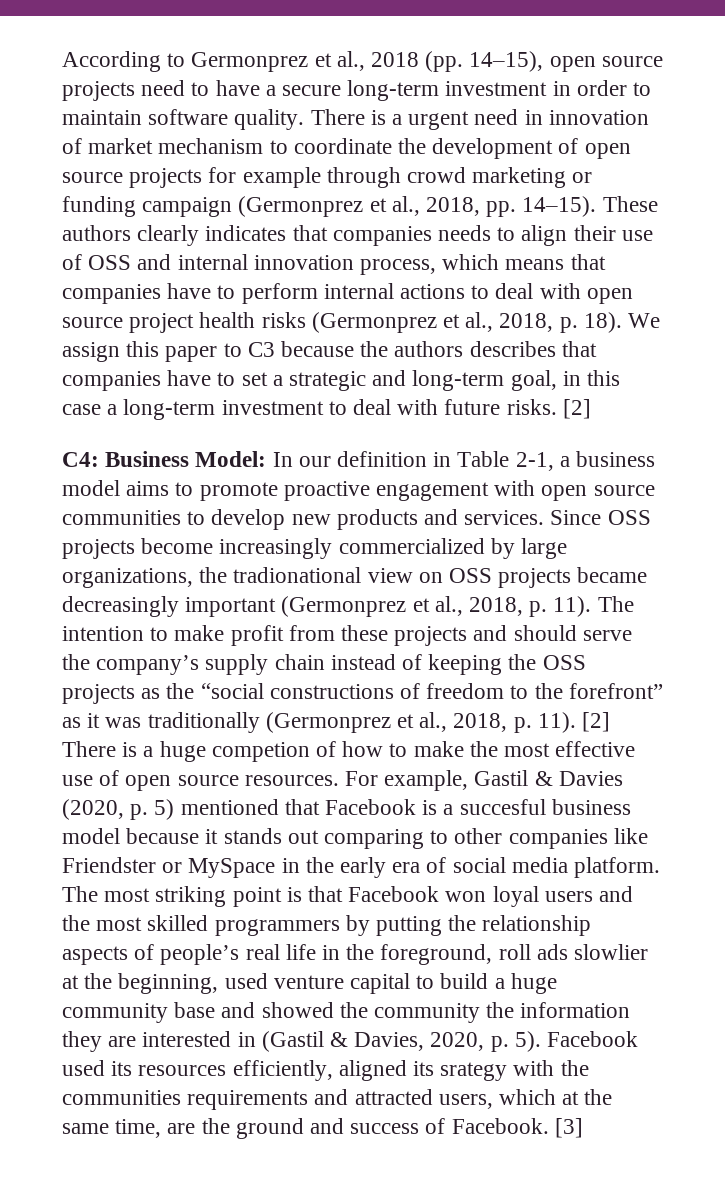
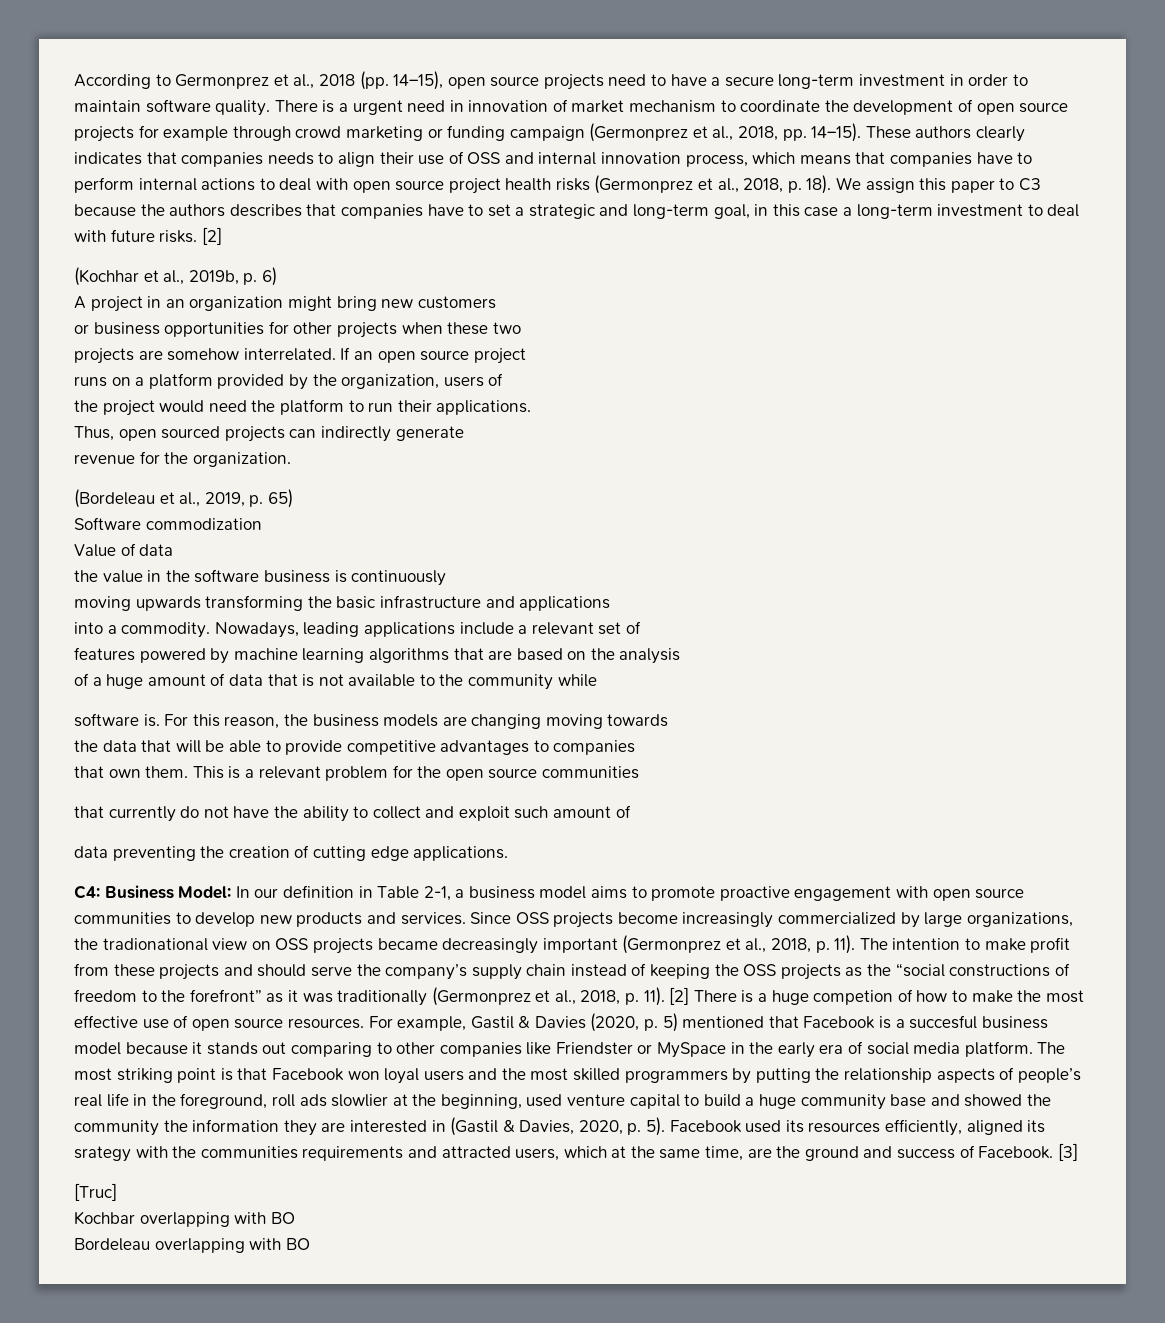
(591, 409) none -> [74,267,277,286] [74,296,496,312] [74,321,521,338] [74,347,526,364] [74,373,504,390] [74,399,532,416] [74,426,464,442] [74,451,291,467] [74,489,293,508] [74,517,262,530] [74,543,174,557] [74,569,447,586] [74,595,611,611] [74,621,641,638] [74,647,681,664] [74,673,597,690] [74,713,669,729] [74,740,636,755] [74,765,640,781] [74,805,631,822] [74,845,509,861] // (Kochhar et al., 2019b, p. 6) // A project in an organization might bring new customers // or business opportunities for other projects when these two // projects are somehow interrelated. If an open source project // runs on a platform provided by the organization, users of // the project would need the platform to run their applications. // Thus, open sourced projects can indirectly generate // revenue for the organization. // (Bordeleau et al., 2019, p. 65) // Software commodization // Value of data // the value in the software business is continuously // moving upwards transforming the basic infrastructure and applications // into a commodity. Nowadays, leading applications include a relevant set of // features powered by machine learning algorithms that are based on the analysis // of a huge amount of data that is not available to the community while // software is. For this reason, the business models are changing moving towards // the data that will be able to provide competitive advantages to companies // that own them. This is a relevant problem for the open source communities // that currently do not have the ability to collect and exploit such amount of // data preventing the creation of cutting edge applications.
(583, 1128) none -> [74,1183,117,1201] [74,1211,295,1227] [74,1238,310,1253] // [Truc] // Kochbar overlapping with BO // Bordeleau overlapping with BO

